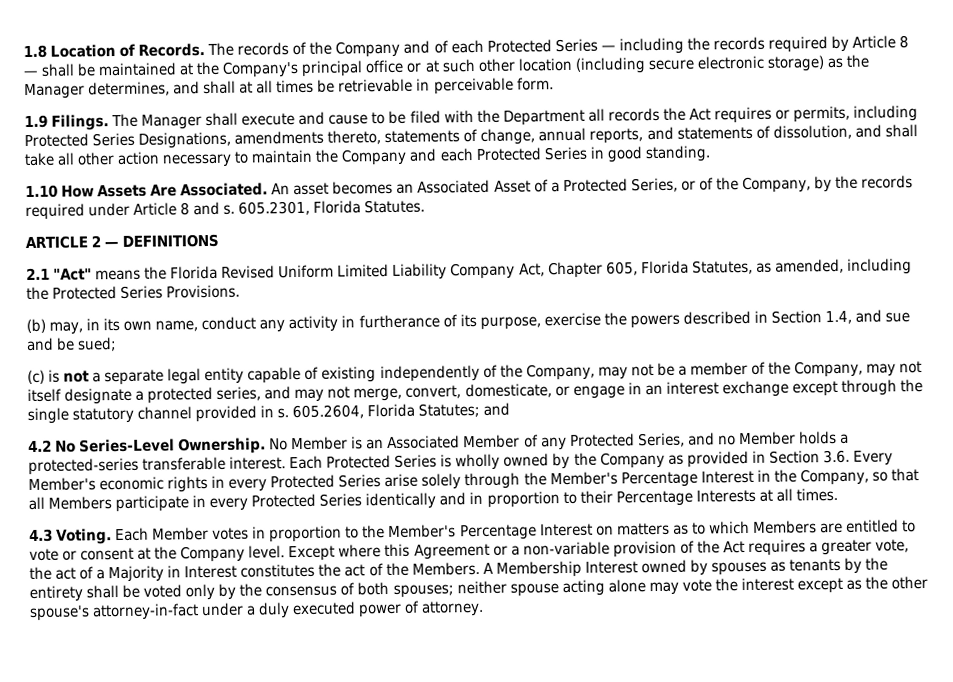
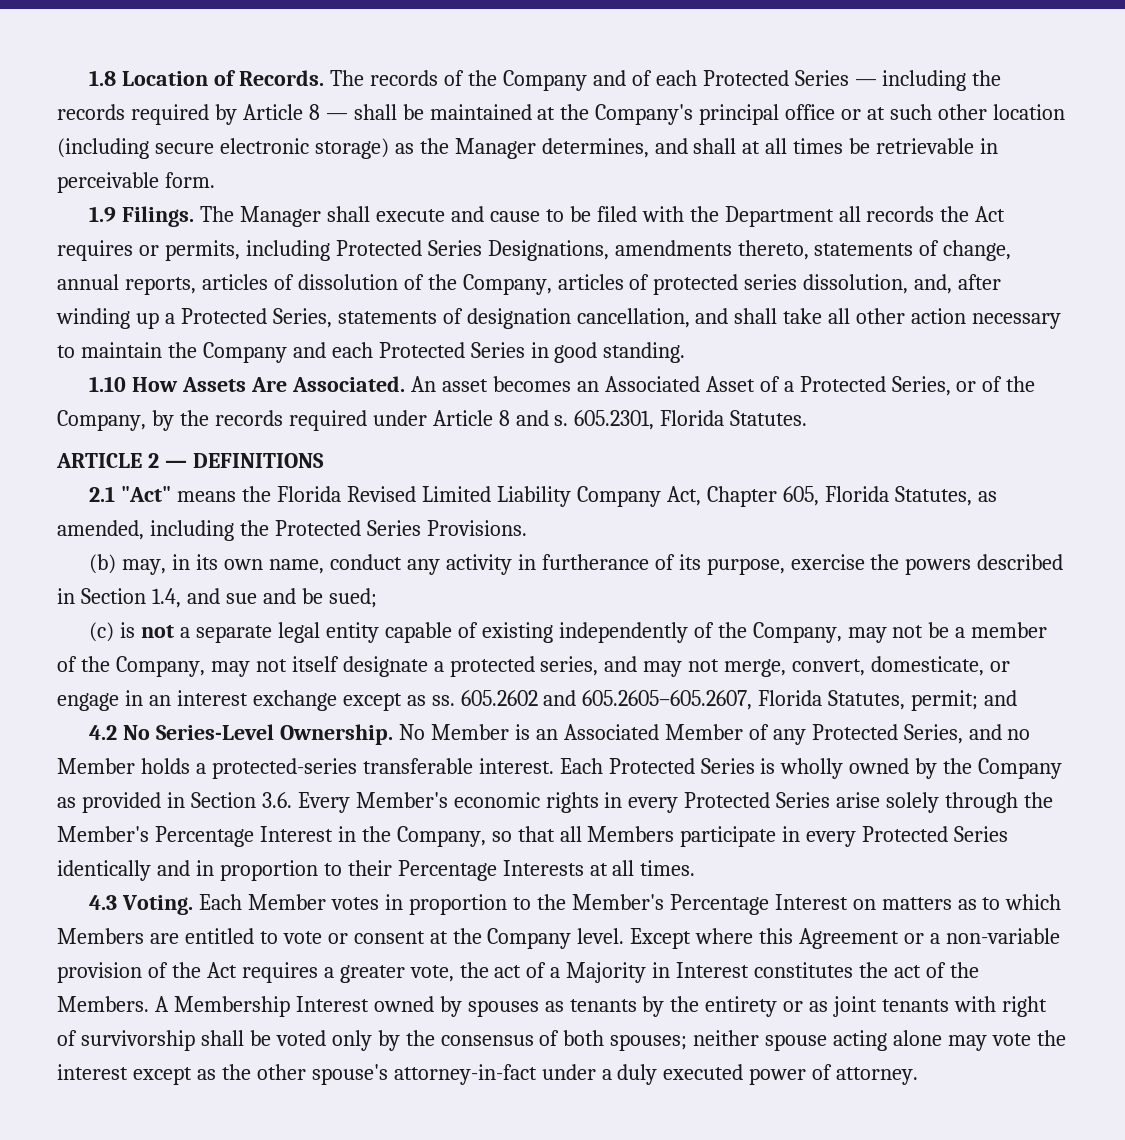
[646,124,852,141] and statements of dissolution, -> [201,274,1002,295] [56,308,690,329] articles of dissolution of the Company, articles of protected series dissolution, and, after winding up a Protected Series, statements of designation cancellation,
[278,264,335,279] Uniform -> (417, 494) none
[840,379,923,396] [27,402,481,425] through the single statutory channel provided in s. 605.2604, Florida Statutes; -> [406,690,979,711] as ss. 605.2602 and 605.2605–605.2607, Florida Statutes, permit;
(83, 594) none -> [783,996,1047,1017] [57,1030,195,1051] or as joint tenants with right of survivorship

